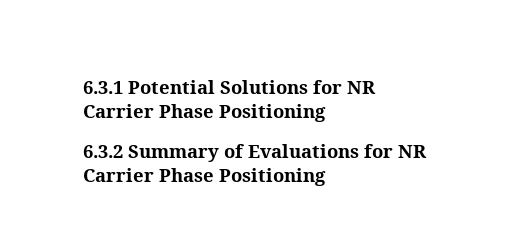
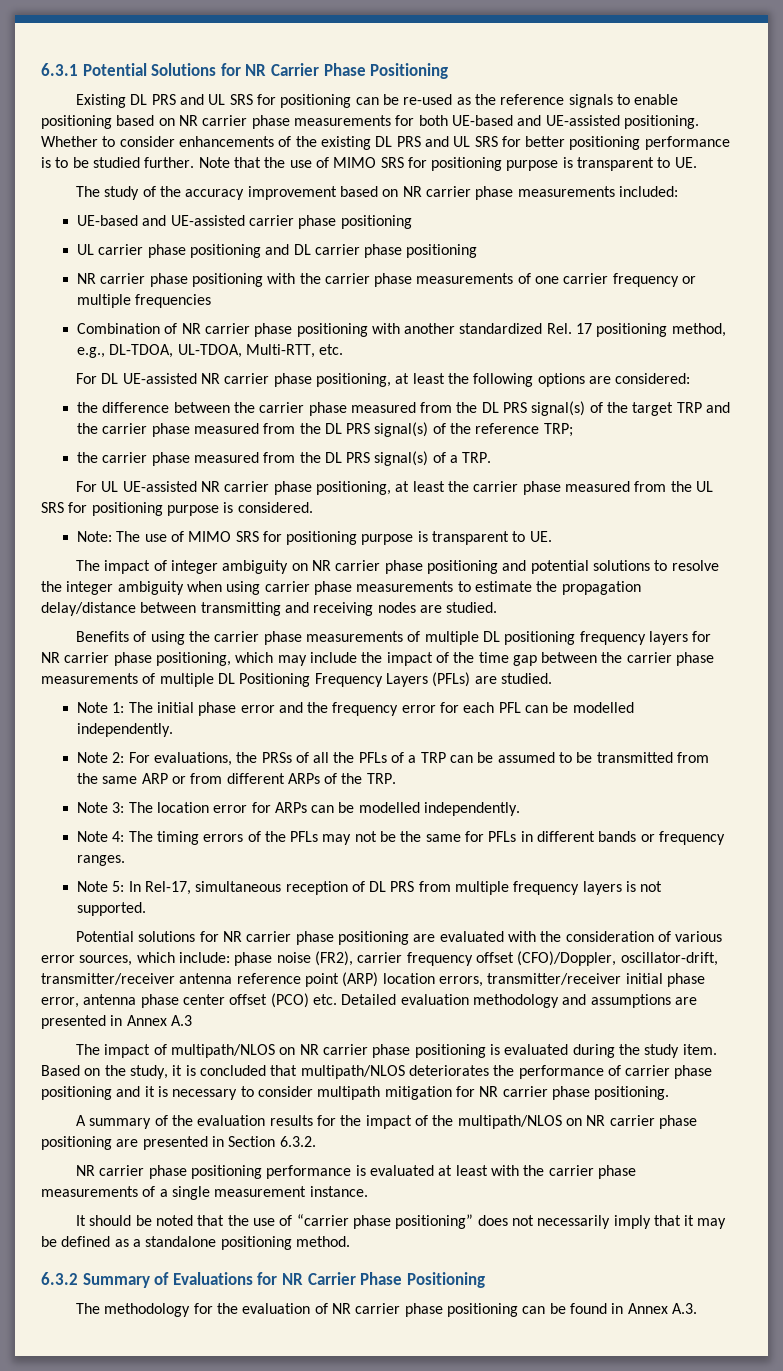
(326, 113) none -> [76,94,679,108] [41,115,699,129] [41,136,730,150] [41,157,697,171] [76,186,678,200] [76,215,412,229] [76,244,478,258] [76,273,697,287] [76,294,212,308] [76,323,726,337] [76,344,344,358] [76,373,691,387] [76,401,731,416] [76,422,573,437] [76,451,492,466] [76,481,713,495] [41,502,313,516] [76,531,552,545] [76,560,719,574] [41,581,641,595] [41,602,498,616] [76,631,712,645] [41,652,715,666] [41,672,552,687] [76,702,634,716] [76,723,173,737] [76,752,710,766] [76,773,396,784] [76,802,521,816] [76,831,726,845] [76,855,125,866] [76,881,663,895] [76,902,146,916] [76,931,723,945] [41,951,718,966] [41,972,705,987] [41,993,697,1008] [41,1015,192,1029] [76,1044,717,1058] [41,1065,713,1079] [41,1086,670,1100] [76,1115,697,1129] [41,1136,316,1150] [76,1165,636,1179] [41,1186,368,1200] [76,1214,727,1229] [41,1236,350,1250] // Existing DL PRS and UL SRS for positioning can be re-used as the reference signals to enable positioning based on NR carrier phase measurements for both UE-based and UE-assisted positioning. Whether to consider enhancements of the existing DL PRS and UL SRS for better positioning performance is to be studied further. Note that the use of MIMO SRS for positioning purpose is transparent to UE. // The study of the accuracy improvement based on NR carrier phase measurements included: // UE-based and UE-assisted carrier phase positioning // UL carrier phase positioning and DL carrier phase positioning // NR carrier phase positioning with the carrier phase measurements of one carrier frequency or multiple frequencies // Combination of NR carrier phase positioning with another standardized Rel. 17 positioning method, e.g., DL-TDOA, UL-TDOA, Multi-RTT, etc. // For DL UE-assisted NR carrier phase positioning, at least the following options are considered: // the difference between the carrier phase measured from the DL PRS signal(s) of the target TRP and the carrier phase measured from the DL PRS signal(s) of the reference TRP; // the carrier phase measured from the DL PRS signal(s) of a TRP. // For UL UE-assisted NR carrier phase positioning, at least the carrier phase measured from the UL SRS for positioning purpose is considered. // Note: The use of MIMO SRS for positioning purpose is transparent to UE. // The impact of integer ambiguity on NR carrier phase positioning and potential solutions to resolve the integer ambiguity when using carrier phase measurements to estimate the propagation delay/distance between transmitting and receiving nodes are studied. // Benefits of using the carrier phase measurements of multiple DL positioning frequency layers for NR carrier phase positioning, which may include the impact of the time gap between the carrier phase measurements of multiple DL Positioning Frequency Layers (PFLs) are studied. // Note 1: The initial phase error and the frequency error for each PFL can be modelled independently. // Note 2: For evaluations, the PRSs of all the PFLs of a TRP can be assumed to be transmitted from the same ARP or from different ARPs of the TRP. // Note 3: The location error for ARPs can be modelled independently. // Note 4: The timing errors of the PFLs may not be the same for PFLs in different bands or frequency ranges. // Note 5: In Rel-17, simultaneous reception of DL PRS from multiple frequency layers is not supported. // Potential solutions for NR carrier phase positioning are evaluated with the consideration of various error sources, which include: phase noise (FR2), carrier frequency offset (CFO)/Doppler, oscillator-drift, transmitter/receiver antenna reference point (ARP) location errors, transmitter/receiver initial phase error, antenna phase center offset (PCO) etc. Detailed evaluation methodology and assumptions are presented in Annex A.3 // The impact of multipath/NLOS on NR carrier phase positioning is evaluated during the study item. Based on the study, it is concluded that multipath/NLOS deteriorates the performance of carrier phase positioning and it is necessary to consider multipath mitigation for NR carrier phase positioning. // A summary of the evaluation results for the impact of the multipath/NLOS on NR carrier phase positioning are presented in Section 6.3.2. // NR carrier phase positioning performance is evaluated at least with the carrier phase measurements of a single measurement instance. // It should be noted that the use of “carrier phase positioning” does not necessarily imply that it may be defined as a standalone positioning method.
(326, 177) none -> [76,1303,697,1317] // The methodology for the evaluation of NR carrier phase positioning can be found in Annex A.3.

